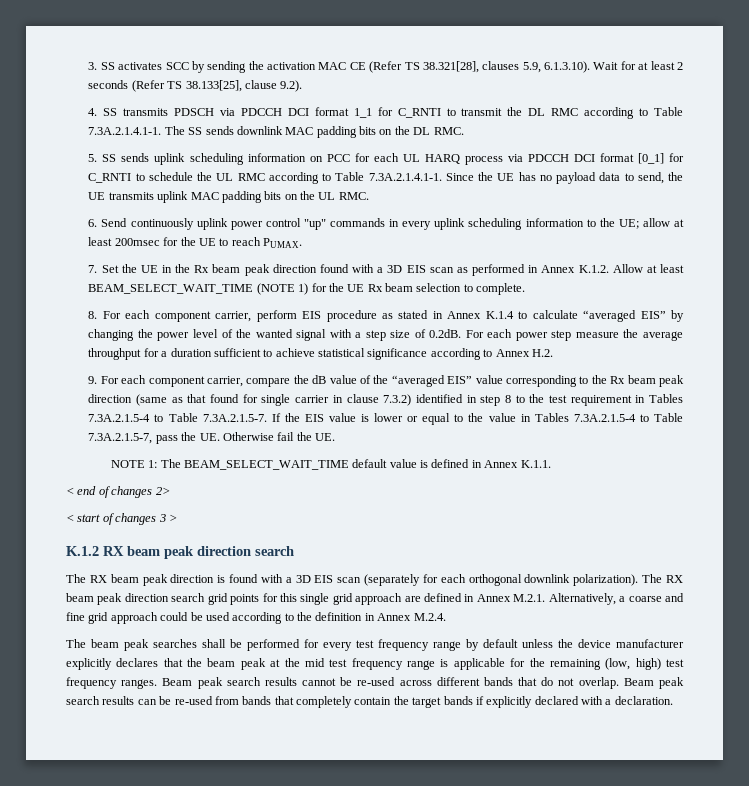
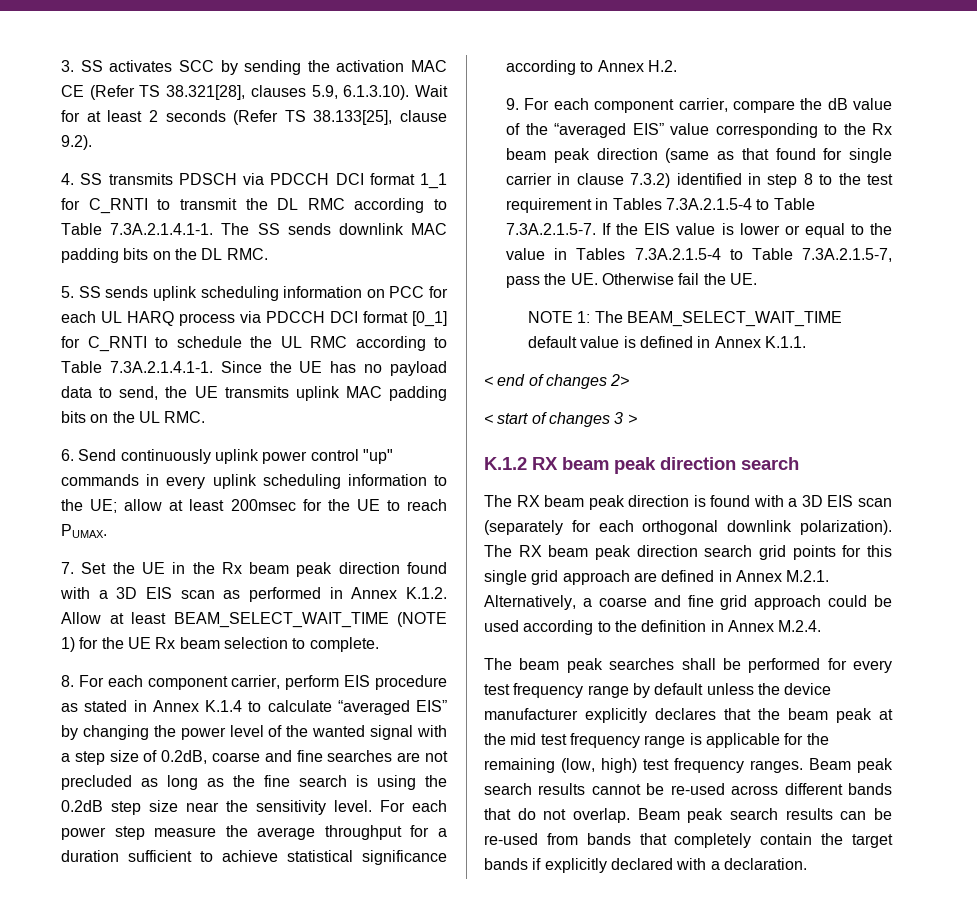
[429,329,462,338] 0.2dB. -> [161,750,448,764] [61,775,447,790] [61,800,373,815] 0.2dB, coarse and fine searches are not precluded as long as the fine search is using the 0.2dB step size near the sensitivity level.

